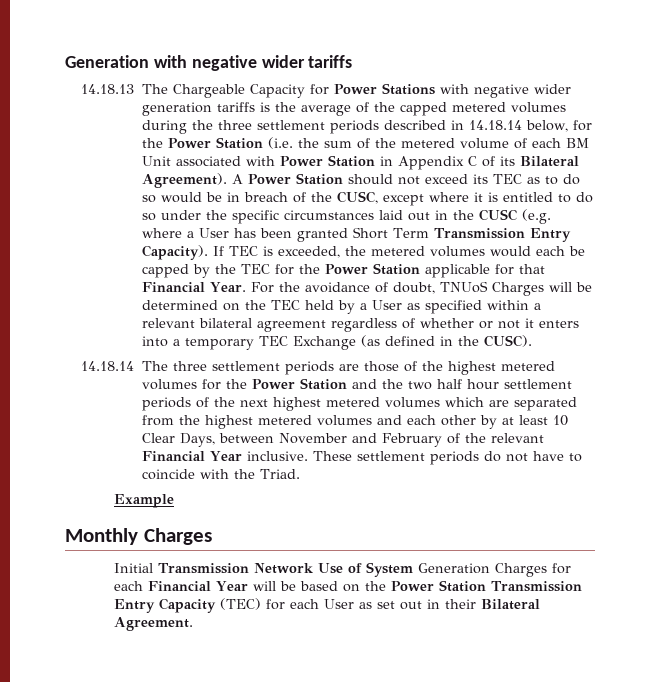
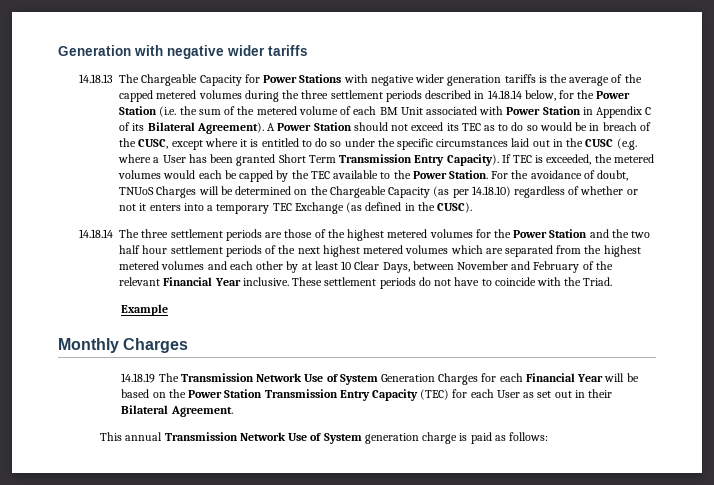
[274,263,545,278] [141,282,246,292] for the Power Station applicable for that Financial Year. -> [333,170,488,179] available to the Power Station.
[270,300,541,314] [141,318,326,332] TEC held by a User as specified within a relevant bilateral agreement -> [329,186,511,198] Chargeable Capacity (as per 14.18.10)
[114,563,154,573] Initial -> [121,373,179,383] 14.18.19 The
(194, 624) none -> [100,432,549,444] // This annual Transmission Network Use of System generation charge is paid as follows:

